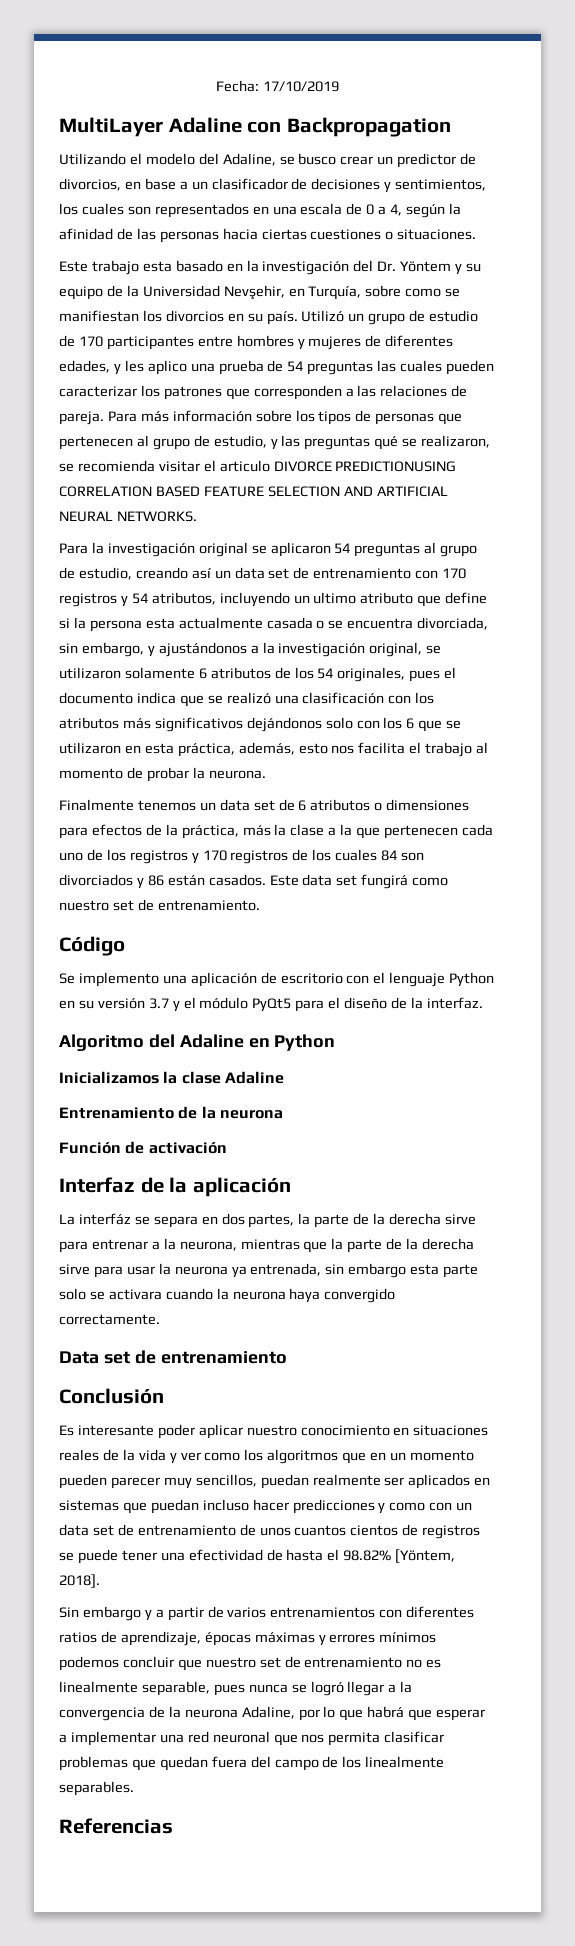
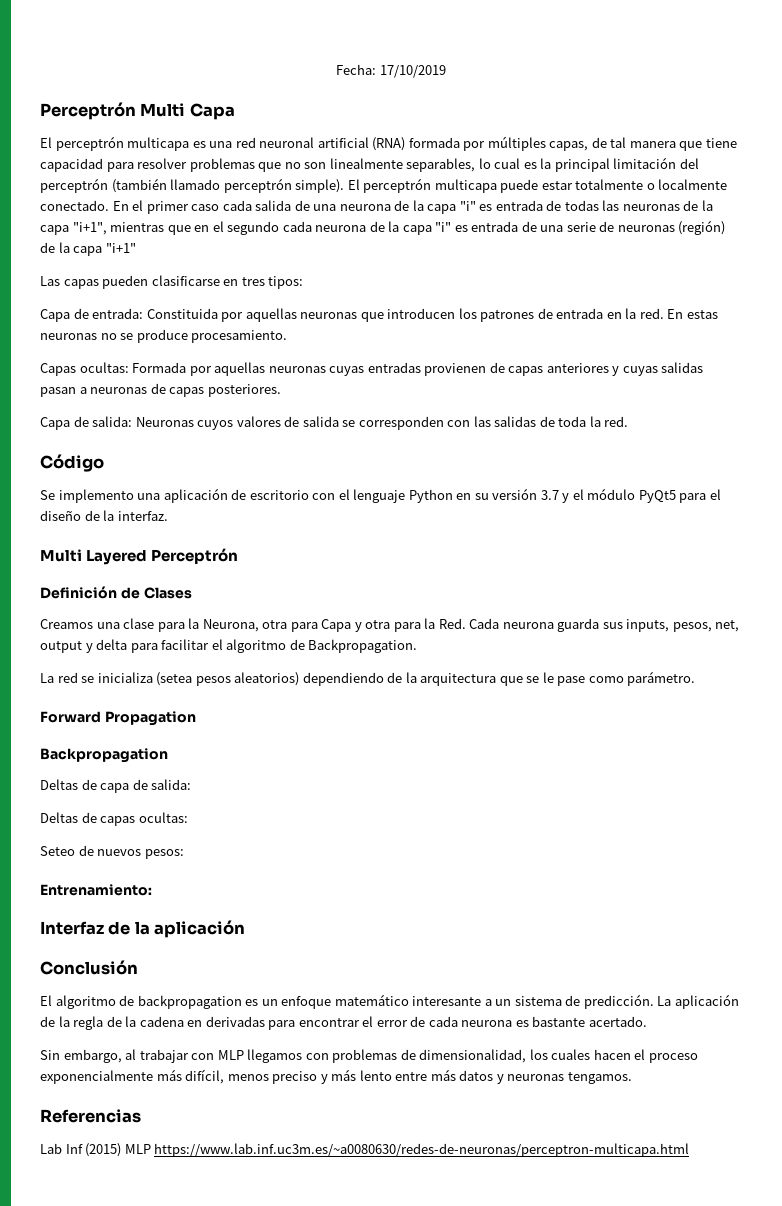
[59,117,451,137] [59,153,477,168] [59,178,487,193] [59,203,461,218] [59,228,477,243] [59,260,482,275] [59,285,461,300] [59,310,479,325] [59,335,454,350] [59,360,495,375] [59,385,468,400] [59,410,463,425] [59,435,491,450] [59,460,457,472] [59,486,448,497] [59,511,197,522] [59,542,478,557] [59,567,467,580] [59,592,488,607] [59,617,489,632] [59,642,442,657] [59,667,457,682] [59,692,435,707] [59,717,462,732] [59,742,489,757] [59,767,266,782] [59,799,470,811] [59,824,493,839] [59,849,425,864] [59,874,449,889] [59,899,260,911] MultiLayer Adaline con Backpropagation // Utilizando el modelo del Adaline, se busco crear un predictor de divorcios, en base a un clasificador de decisiones y sentimientos, los cuales son representados en una escala de 0 a 4, según la afinidad de las personas hacia ciertas cuestiones o situaciones. // Este trabajo esta basado en la investigación del Dr. Yöntem y su equipo de la Universidad Nevşehir, en Turquía, sobre como se manifiestan los divorcios en su país. Utilizó un grupo de estudio de 170 participantes entre hombres y mujeres de diferentes edades, y les aplico una prueba de 54 preguntas las cuales pueden caracterizar los patrones que corresponden a las relaciones de pareja. Para más información sobre los tipos de personas que pertenecen al grupo de estudio, y las preguntas qué se realizaron, se recomienda visitar el articulo DIVORCE PREDICTIONUSING CORRELATION BASED FEATURE SELECTION AND ARTIFICIAL NEURAL NETWORKS. // Para la investigación original se aplicaron 54 preguntas al grupo de estudio, creando así un data set de entrenamiento con 170 registros y 54 atributos, incluyendo un ultimo atributo que define si la persona esta actualmente casada o se encuentra divorciada, sin embargo, y ajustándonos a la investigación original, se utilizaron solamente 6 atributos de los 54 originales, pues el documento indica que se realizó una clasificación con los atributos más significativos dejándonos solo con los 6 que se utilizaron en esta práctica, además, esto nos facilita el trabajo al momento de probar la neurona. // Finalmente tenemos un data set de 6 atributos o dimensiones para efectos de la práctica, más la clase a la que pertenecen cada uno de los registros y 170 registros de los cuales 84 son divorciados y 86 están casados. Este data set fungirá como nuestro set de entrenamiento. -> [40,102,235,120] [40,136,737,151] [40,157,699,172] [40,178,728,193] [40,200,713,214] [40,220,726,235] [40,242,136,256] [40,275,304,289] [40,308,718,322] [40,329,288,343] [40,362,704,376] [40,383,281,397] [40,416,629,430] Perceptrón Multi Capa // El perceptrón multicapa es una red neuronal artificial (RNA) formada por múltiples capas, de tal manera que tiene capacidad para resolver problemas que no son linealmente separables, lo cual es la principal limitación del perceptrón (también llamado perceptrón simple). El perceptrón multicapa puede estar totalmente o localmente conectado. En el primer caso cada salida de una neurona de la capa "i" es entrada de todas las neuronas de la capa "i+1", mientras que en el segundo cada neurona de la capa "i" es entrada de una serie de neuronas (región) de la capa "i+1" // Las capas pueden clasificarse en tres tipos: // Capa de entrada: Constituida por aquellas neuronas que introducen los patrones de entrada en la red. En estas neuronas no se produce procesamiento. // Capas ocultas: Formada por aquellas neuronas cuyas entradas provienen de capas anteriores y cuyas salidas pasan a neuronas de capas posteriores. // Capa de salida: Neuronas cuyos valores de salida se corresponden con las salidas de toda la red.
[59,1034,336,1051] [59,1071,284,1084] [59,1106,283,1119] [59,1141,227,1154] [59,1177,291,1197] [59,1213,476,1228] [59,1238,475,1253] [59,1263,479,1278] [59,1288,396,1303] [59,1314,160,1325] [59,1350,287,1364] [59,1388,164,1404] [59,1424,489,1439] [59,1449,474,1464] [59,1474,491,1489] [59,1499,473,1514] [59,1524,481,1539] [59,1549,456,1564] [59,1574,100,1588] [59,1606,475,1621] [59,1631,437,1646] [59,1656,442,1671] [59,1681,413,1696] [59,1706,486,1721] [59,1731,445,1746] [59,1756,445,1771] [59,1781,134,1796] [59,1818,173,1834] Algoritmo del Adaline en Python // Inicializamos la clase Adaline // Entrenamiento de la neurona // Función de activación // Interfaz de la aplicación // La interfáz se separa en dos partes, la parte de la derecha sirve para entrenar a la neurona, mientras que la parte de la derecha sirve para usar la neurona ya entrenada, sin embargo esta parte solo se activara cuando la neurona haya convergido correctamente. // Data set de entrenamiento // Conclusión // Es interesante poder aplicar nuestro conocimiento en situaciones reales de la vida y ver como los algoritmos que en un momento pueden parecer muy sencillos, puedan realmente ser aplicados en sistemas que puedan incluso hacer predicciones y como con un data set de entrenamiento de unos cuantos cientos de registros se puede tener una efectividad de hasta el 98.82% [Yöntem, 2018]. // Sin embargo y a partir de varios entrenamientos con diferentes ratios de aprendizaje, épocas máximas y errores mínimos podemos concluir que nuestro set de entrenamiento no es linealmente separable, pues nunca se logró llegar a la convergencia de la neurona Adaline, por lo que habrá que esperar a implementar una red neuronal que nos permita clasificar problemas que quedan fuera del campo de los linealmente separables. // Referencias -> [40,548,239,565] [40,586,192,599] [40,618,740,632] [40,639,418,653] [40,671,696,686] [40,711,196,726] [40,748,168,763] [40,779,192,793] [40,812,188,826] [40,845,184,859] [40,884,152,896] [40,920,246,938] [40,960,138,975] [40,994,739,1009] [40,1016,647,1030] [40,1049,698,1063] [40,1069,632,1084] [40,1109,141,1123] [40,1143,690,1157] Multi Layered Perceptrón // Definición de Clases // Creamos una clase para la Neurona, otra para Capa y otra para la Red. Cada neurona guarda sus inputs, pesos, net, output y delta para facilitar el algoritmo de Backpropagation. // La red se inicializa (setea pesos aleatorios) dependiendo de la arquitectura que se le pase como parámetro. // Forward Propagation // Backpropagation // Deltas de capa de salida: // Deltas de capas ocultas: // Seteo de nuevos pesos: // Entrenamiento: // Interfaz de la aplicación // Conclusión // El algoritmo de backpropagation es un enfoque matemático interesante a un sistema de predicción. La aplicación de la regla de la cadena en derivadas para encontrar el error de cada neurona es bastante acertado. // Sin embargo, al trabajar con MLP llegamos con problemas de dimensionalidad, los cuales hacen el proceso exponencialmente más difícil, menos preciso y más lento entre más datos y neuronas tengamos. // Referencias // Lab Inf (2015) MLP https://www.lab.inf.uc3m.es/~a0080630/redes-de-neuronas/perceptron-multicapa.html

